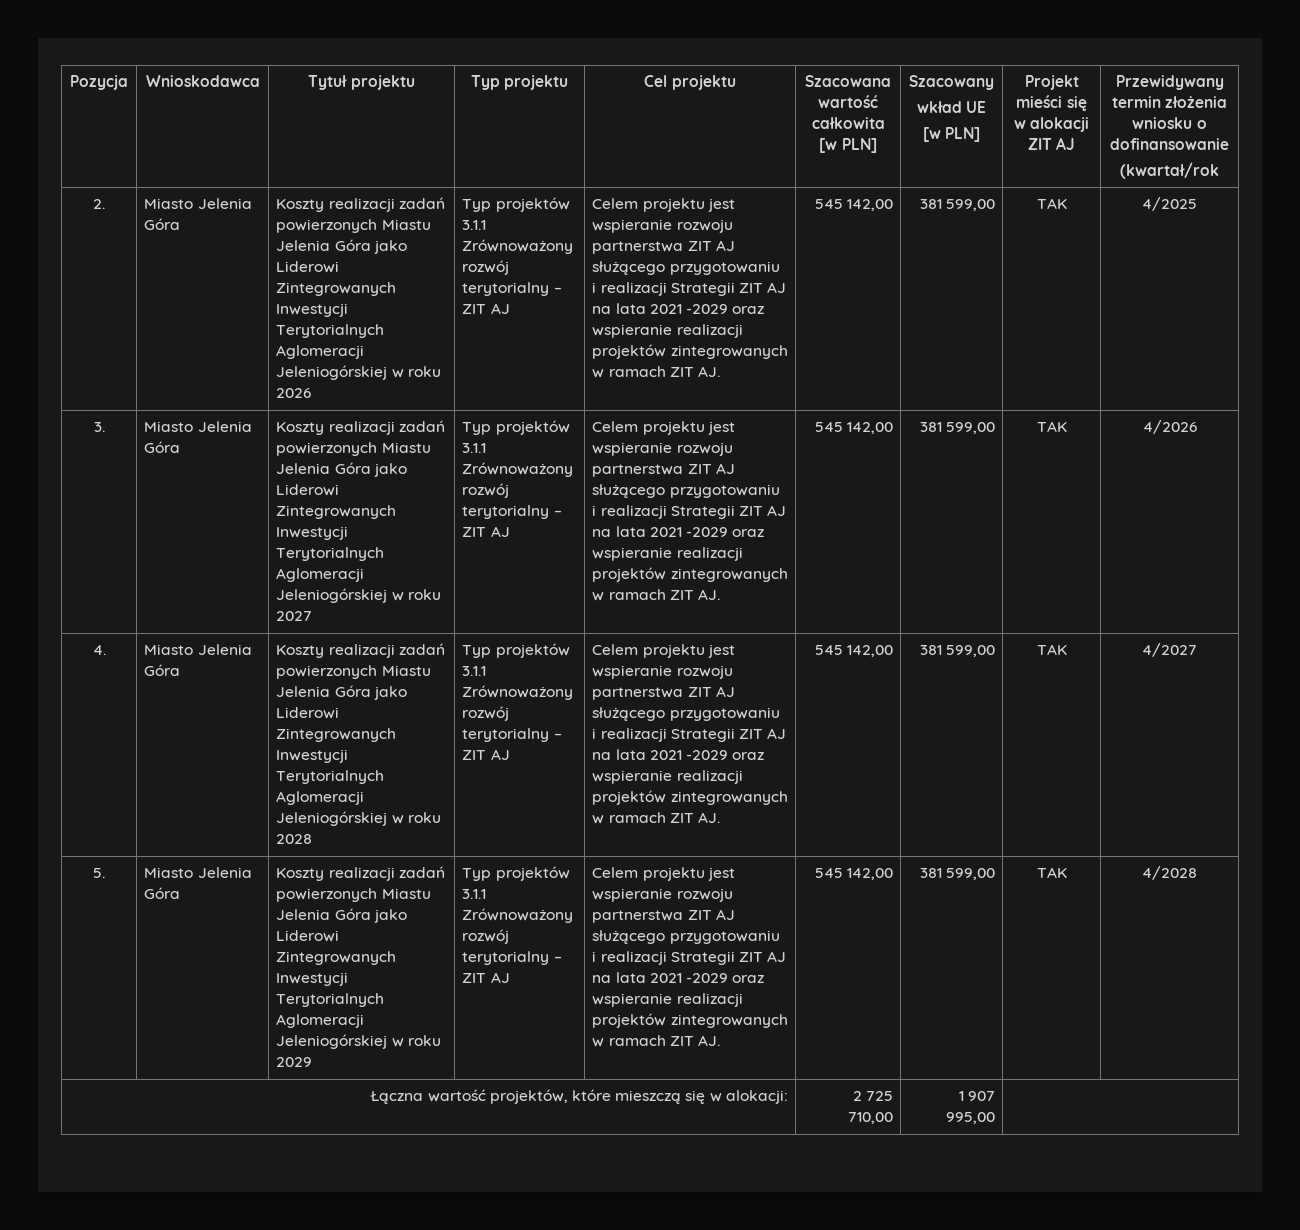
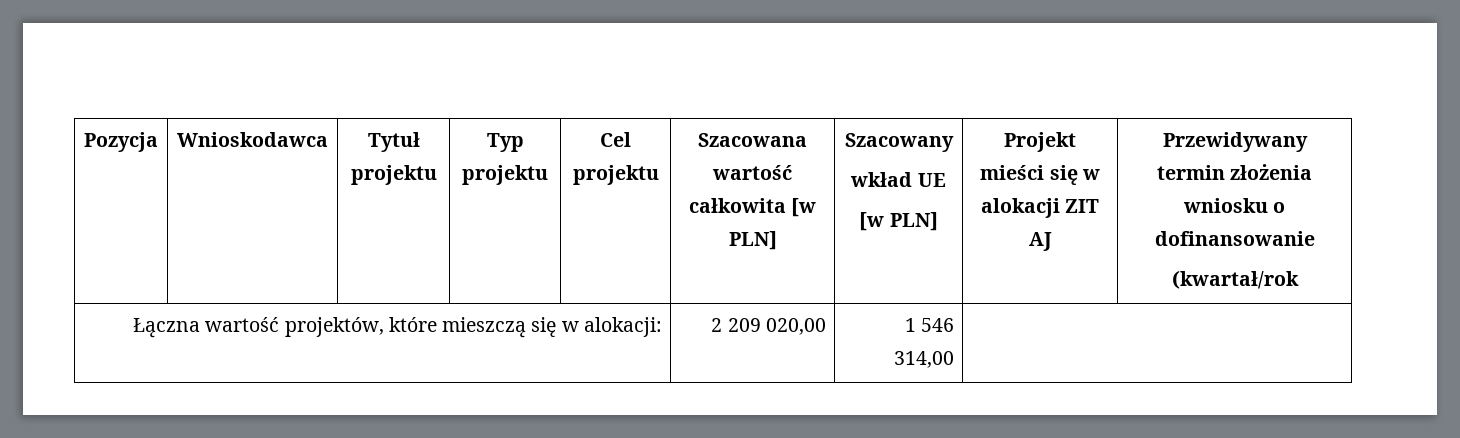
[93,199,105,209] [144,198,252,209] [144,218,181,230] [276,197,445,212] [276,219,431,233] [276,239,407,254] [276,261,340,273] [276,282,397,296] [276,303,349,317] [276,324,385,338] [276,345,365,359] [276,365,441,380] [276,388,312,398] [462,197,570,212] [462,220,487,230] [462,239,574,254] [462,260,510,275] [462,282,562,296] [462,303,510,314] [592,198,735,212] [592,219,733,233] [592,240,735,254] [592,261,780,275] [592,282,787,296] [592,303,765,314] [592,324,743,338] [592,344,788,359] [592,366,720,378] [814,199,893,211] [919,199,995,211] [1036,198,1067,209] [1142,197,1197,211] [93,422,105,432] [144,421,252,432] [144,441,181,453] [276,420,445,435] [276,442,431,456] [276,462,407,477] [276,484,340,496] [276,505,397,519] [276,526,349,540] [276,547,385,561] [276,568,365,582] [276,588,441,603] [276,611,313,621] [462,420,570,435] [462,443,487,453] [462,462,574,477] [462,483,510,498] [462,505,562,519] [462,526,510,537] [592,421,735,435] [592,442,733,456] [592,463,735,477] [592,484,780,498] [592,505,787,519] [592,526,765,537] [592,547,743,561] [592,567,788,582] [592,589,720,601] [814,422,893,434] [919,422,995,434] [1036,421,1067,432] [1142,420,1197,434] [92,645,106,655] [144,644,252,655] [144,664,181,676] [276,643,445,658] [276,665,431,679] [276,685,407,700] [276,707,340,719] [276,728,397,742] [276,749,349,763] [276,770,385,784] [276,791,365,805] [276,811,441,826] [276,834,313,844] [462,643,570,658] [462,666,487,676] [462,685,574,700] [462,706,510,721] [462,728,562,742] [462,749,510,760] [592,644,735,658] [592,665,733,679] [592,686,735,700] [592,707,780,721] [592,728,787,742] [592,749,765,760] [592,770,743,784] [592,790,788,805] [592,812,720,824] [814,645,893,657] [919,645,995,657] [1036,644,1067,655] [1142,643,1197,657] [93,868,105,878] [144,867,252,878] [144,887,181,899] [276,866,445,881] [276,888,431,902] [276,908,407,923] [276,930,340,942] [276,951,397,965] [276,972,349,986] [276,993,385,1007] [276,1014,365,1028] [276,1034,441,1049] [276,1057,313,1067] [462,866,570,881] [462,889,487,899] [462,908,574,923] [462,929,510,944] [462,951,562,965] [462,972,510,983] [592,867,735,881] [592,888,733,902] [592,909,735,923] [592,930,780,944] [592,951,787,965] [592,972,765,983] [592,993,743,1007] [592,1013,788,1028] [592,1035,720,1047] [814,868,893,880] [919,868,995,880] [1036,867,1067,878] [1142,866,1197,880] // 2. | Miasto Jelenia Góra | Koszty realizacji zadań powierzonych Miastu Jelenia Góra jako Liderowi Zintegrowanych Inwestycji Terytorialnych Aglomeracji Jeleniogórskiej w roku 2026 | Typ projektów 3.1.1 Zrównoważony rozwój terytorialny – ZIT AJ | Celem projektu jest wspieranie rozwoju partnerstwa ZIT AJ służącego przygotowaniu i realizacji Strategii ZIT AJ na lata 2021 -2029 oraz wspieranie realizacji projektów zintegrowanych w ramach ZIT AJ. | 545 142,00 | 381 599,00 | TAK | 4/2025 // 3. | Miasto Jelenia Góra | Koszty realizacji zadań powierzonych Miastu Jelenia Góra jako Liderowi Zintegrowanych Inwestycji Terytorialnych Aglomeracji Jeleniogórskiej w roku 2027 | Typ projektów 3.1.1 Zrównoważony rozwój terytorialny – ZIT AJ | Celem projektu jest wspieranie rozwoju partnerstwa ZIT AJ służącego przygotowaniu i realizacji Strategii ZIT AJ na lata 2021 -2029 oraz wspieranie realizacji projektów zintegrowanych w ramach ZIT AJ. | 545 142,00 | 381 599,00 | TAK | 4/2026 // 4. | Miasto Jelenia Góra | Koszty realizacji zadań powierzonych Miastu Jelenia Góra jako Liderowi Zintegrowanych Inwestycji Terytorialnych Aglomeracji Jeleniogórskiej w roku 2028 | Typ projektów 3.1.1 Zrównoważony rozwój terytorialny – ZIT AJ | Celem projektu jest wspieranie rozwoju partnerstwa ZIT AJ służącego przygotowaniu i realizacji Strategii ZIT AJ na lata 2021 -2029 oraz wspieranie realizacji projektów zintegrowanych w ramach ZIT AJ. | 545 142,00 | 381 599,00 | TAK | 4/2027 // 5. | Miasto Jelenia Góra | Koszty realizacji zadań powierzonych Miastu Jelenia Góra jako Liderowi Zintegrowanych Inwestycji Terytorialnych Aglomeracji Jeleniogórskiej w roku 2029 | Typ projektów 3.1.1 Zrównoważony rozwój terytorialny – ZIT AJ | Celem projektu jest wspieranie rozwoju partnerstwa ZIT AJ służącego przygotowaniu i realizacji Strategii ZIT AJ na lata 2021 -2029 oraz wspieranie realizacji projektów zintegrowanych w ramach ZIT AJ. | 545 142,00 | 381 599,00 | TAK | 4/2028 -> (1299, 279) none
[865,1091,893,1101] [847,1112,893,1124] [958,1091,995,1101] [945,1112,995,1124] 725 710,00 | 1 907 995,00 -> [727,318,826,335] [904,318,954,332] [893,351,954,368] 209 020,00 | 1 546 314,00

